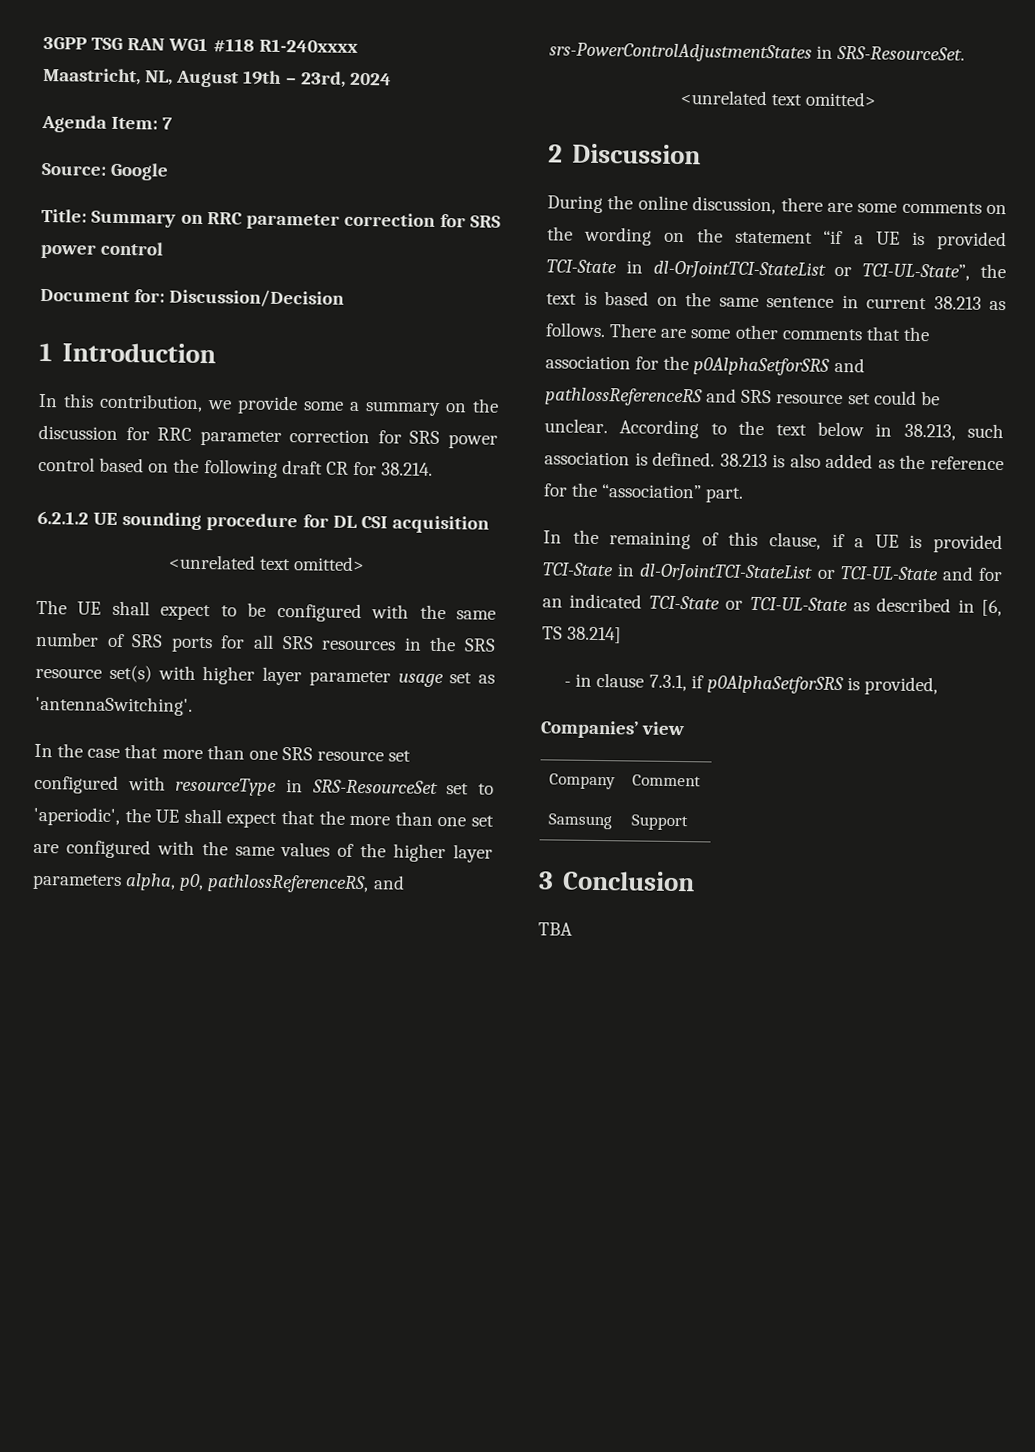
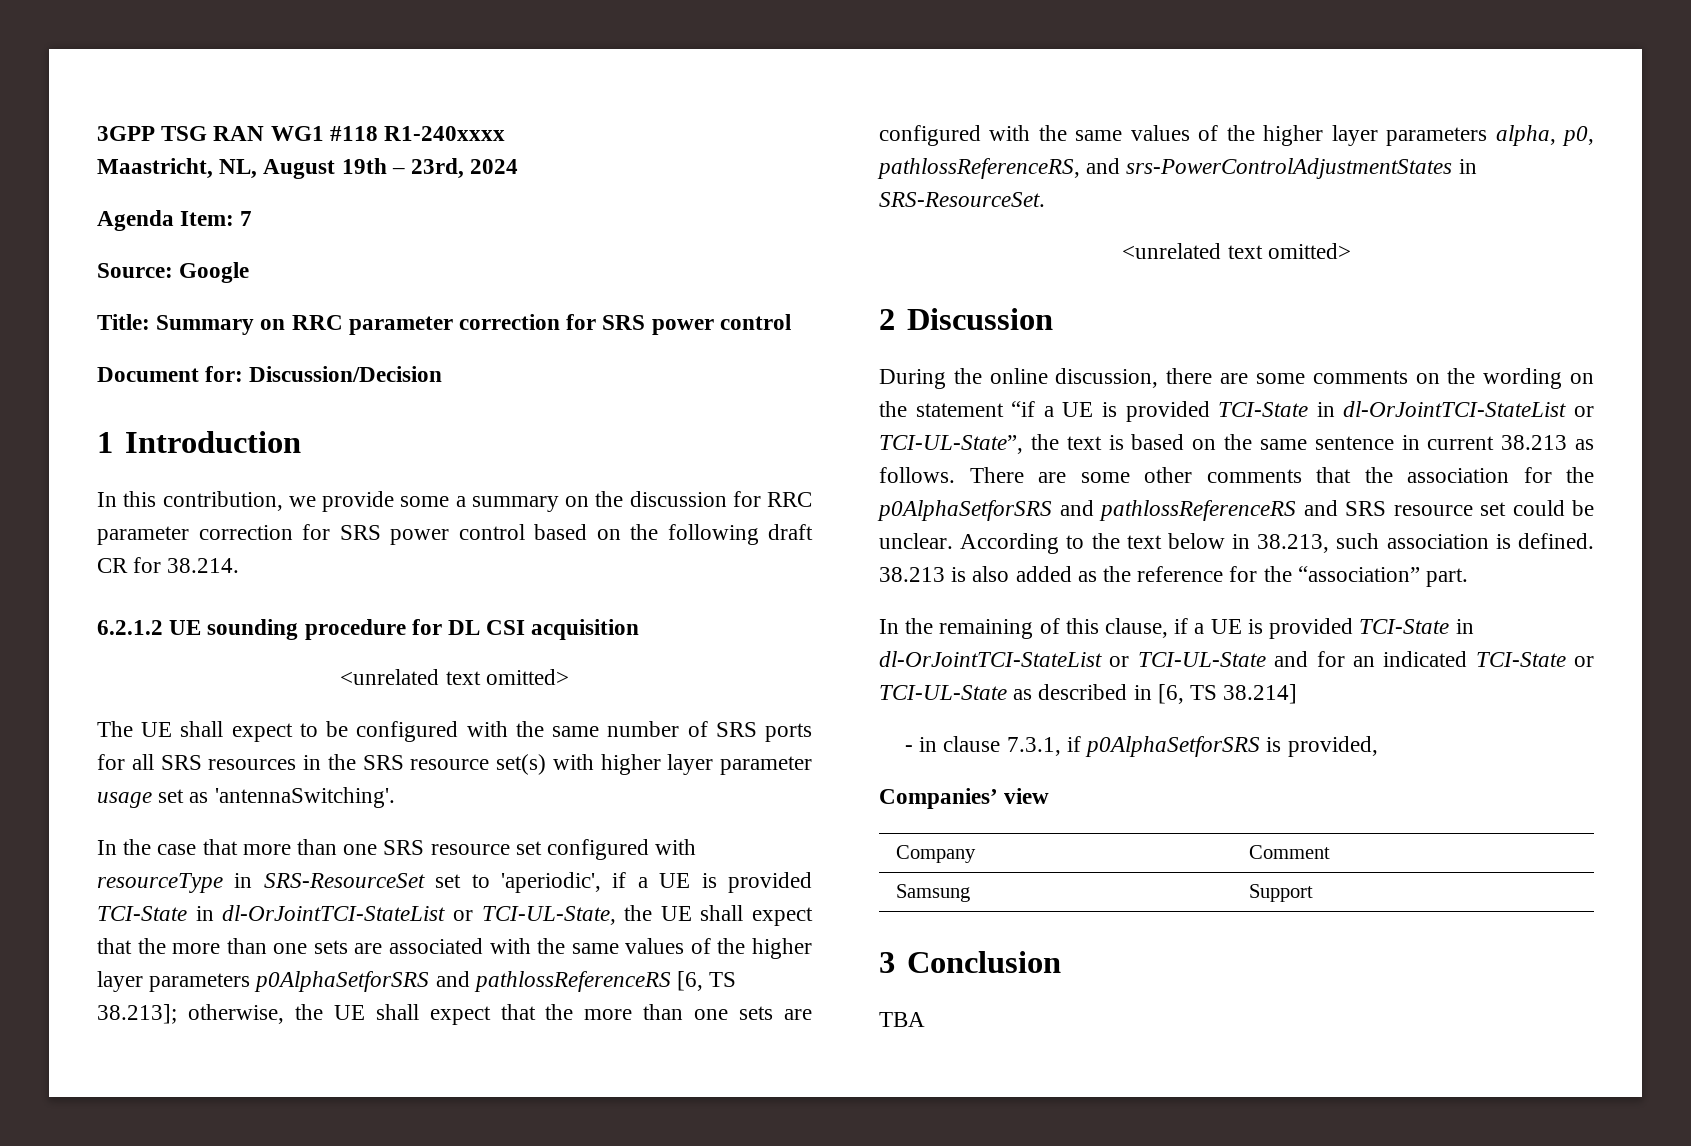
[124,808,495,828] the UE shall expect that the more than one set -> [612,872,812,893] [97,905,813,926] [97,938,812,959] [97,971,737,992] [97,1004,774,1025] if a UE is provided TCI-State in dl-OrJointTCI-StateList or TCI-UL-State, the UE shall expect that the more than one sets are associated with the same values of the higher layer parameters p0AlphaSetforSRS and pathlossReferenceRS [6, TS 38.213]; otherwise, the UE shall expect that the more than one sets

